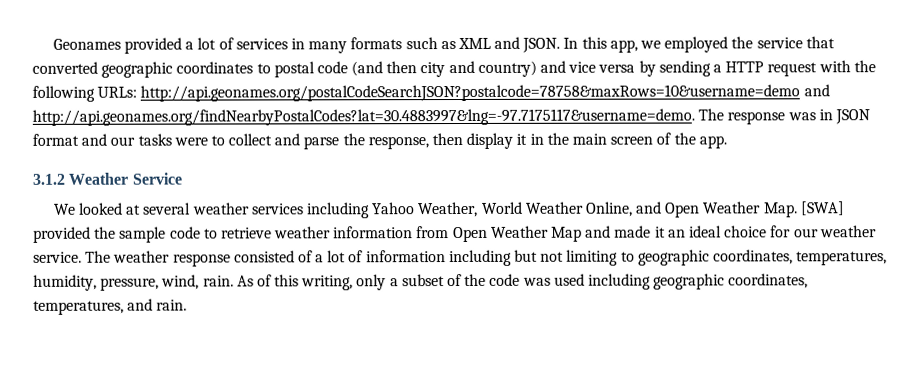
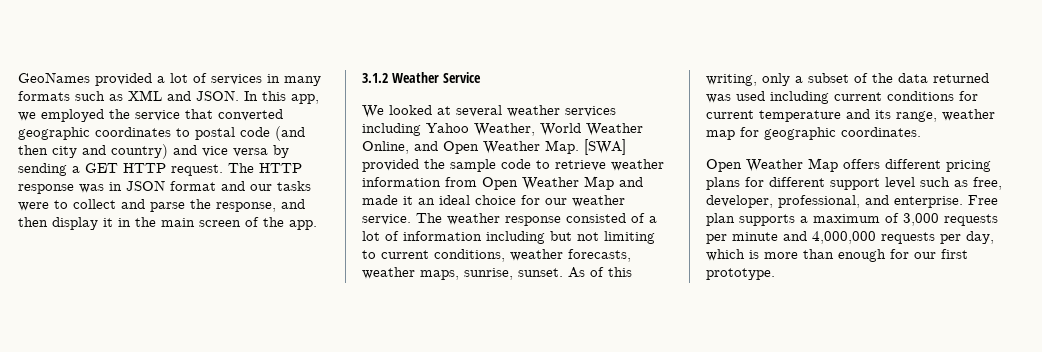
[52,38,121,50] Geonames -> [18,72,90,83] GeoNames
[725,60,876,77] [32,84,830,102] [32,108,725,126] HTTP request with the following URLs: http://api.geonames.org/postalCodeSearchJSON?postalcode=78758&maxRows=10&username=demo and http://api.geonames.org/findNearbyPostalCodes?lat=30.4883997&lng=-97.7175117&username=demo. The -> [85,163,302,176] GET HTTP request. The HTTP
(429, 143) none -> [281,199,305,209] and
[637,249,888,266] [33,274,234,291] geographic coordinates, temperatures, humidity, pressure, wind, rain. -> [381,249,631,262] [362,267,563,280] current conditions, weather forecasts, weather maps, sunrise, sunset.
[489,273,521,286] code -> [898,73,989,83] data returned
[653,273,809,290] [33,298,188,315] geographic coordinates, temperatures, and rain. -> [834,91,978,101] [706,109,995,122] [706,127,921,140] [706,158,991,172] [706,177,1002,190] [706,195,998,208] [706,213,998,226] [706,231,994,244] [706,249,968,262] [706,268,775,280] current conditions for current temperature and its range, weather map for geographic coordinates. // Open Weather Map offers different pricing plans for different support level such as free, developer, professional, and enterprise. Free plan supports a maximum of 3,000 requests per minute and 4,000,000 requests per day, which is more than enough for our first prototype.

